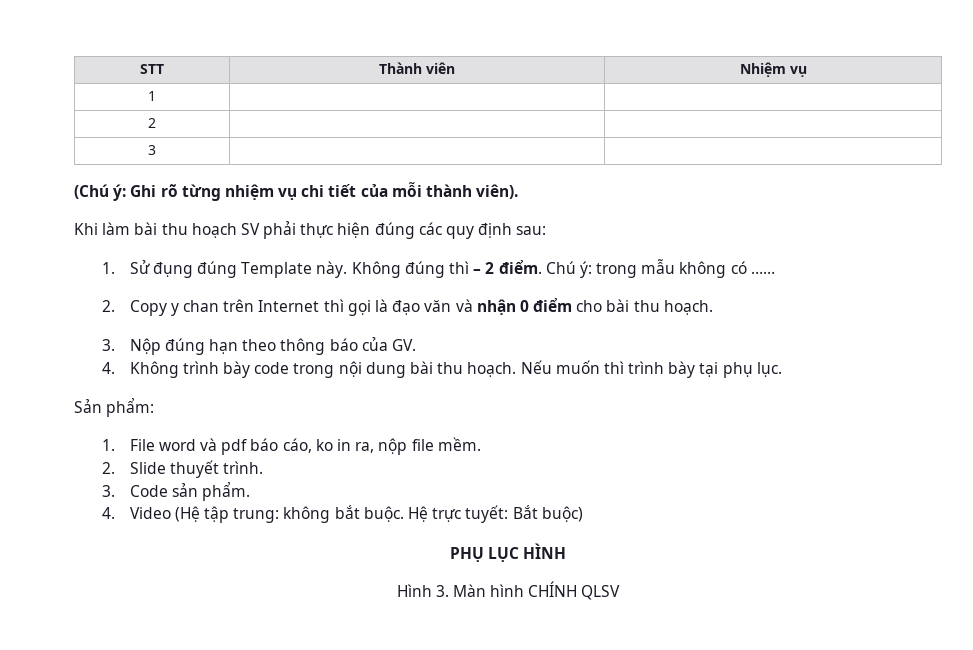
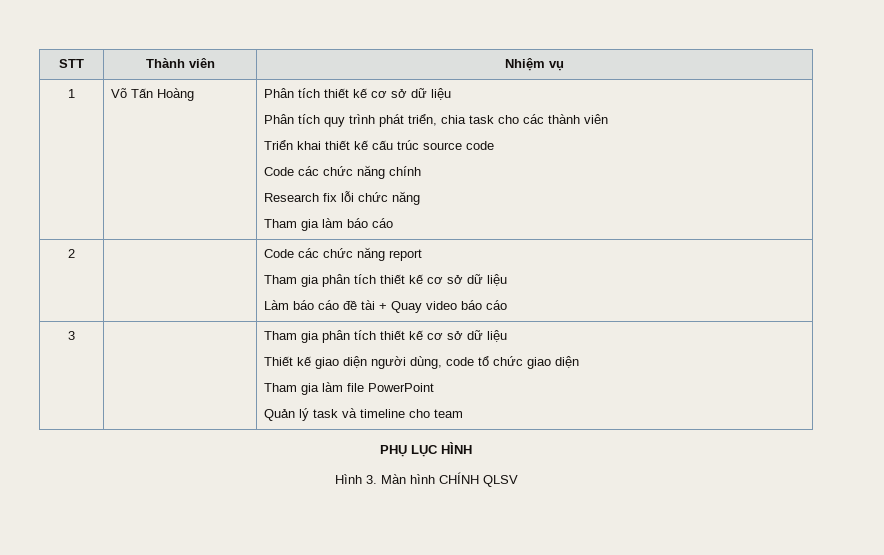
[148,118,156,128] [148,145,156,155] [74,182,519,201] [74,221,547,239] [101,259,775,278] [101,298,713,316] [101,337,416,355] [101,360,782,378] [74,398,155,417] [101,437,481,455] [101,460,264,478] [101,482,251,501] [101,505,583,523] | // 2 | | // 3 | | // (Chú ý: Ghi rõ từng nhiệm vụ chi tiết của mỗi thành viên). // Khi làm bài thu hoạch SV phải thực hiện đúng các quy định sau: // 1. Sử đụng đúng Template này. Không đúng thì – 2 điểm. Chú ý: trong mẫu không có …… // 2. Copy y chan trên Internet thì gọi là đạo văn và nhận 0 điểm cho bài thu hoạch. // 3. Nộp đúng hạn theo thông báo của GV. // 4. Không trình bày code trong nội dung bài thu hoạch. Nếu muốn thì trình bày tại phụ lục. // Sản phẩm: // 1. File word và pdf báo cáo, ko in ra, nộp file mềm. // 2. Slide thuyết trình. // 3. Code sản phẩm. // 4. Video (Hệ tập trung: không bắt buộc. Hệ trực tuyết: Bắt buộc) -> [111,88,195,101] [264,88,452,100] [264,114,609,127] [264,140,495,150] [264,165,422,179] [264,191,421,205] [264,218,394,231] [68,249,75,258] [264,247,423,261] [264,274,508,287] [264,300,508,313] [68,331,75,340] [264,330,508,343] [264,356,580,369] [264,382,435,395] [264,408,464,421] Võ Tấn Hoàng | Phân tích thiết kế cơ sở dữ liệu // Phân tích quy trình phát triển, chia task cho các thành viên // Triển khai thiết kế cấu trúc source code // Code các chức năng chính // Research fix lỗi chức năng // Tham gia làm báo cáo // 2 | | Code các chức năng report // Tham gia phân tích thiết kế cơ sở dữ liệu // Làm báo cáo đề tài + Quay video báo cáo // 3 | | Tham gia phân tích thiết kế cơ sở dữ liệu // Thiết kế giao diện người dùng, code tổ chức giao diện // Tham gia làm file PowerPoint // Quản lý task và timeline cho team

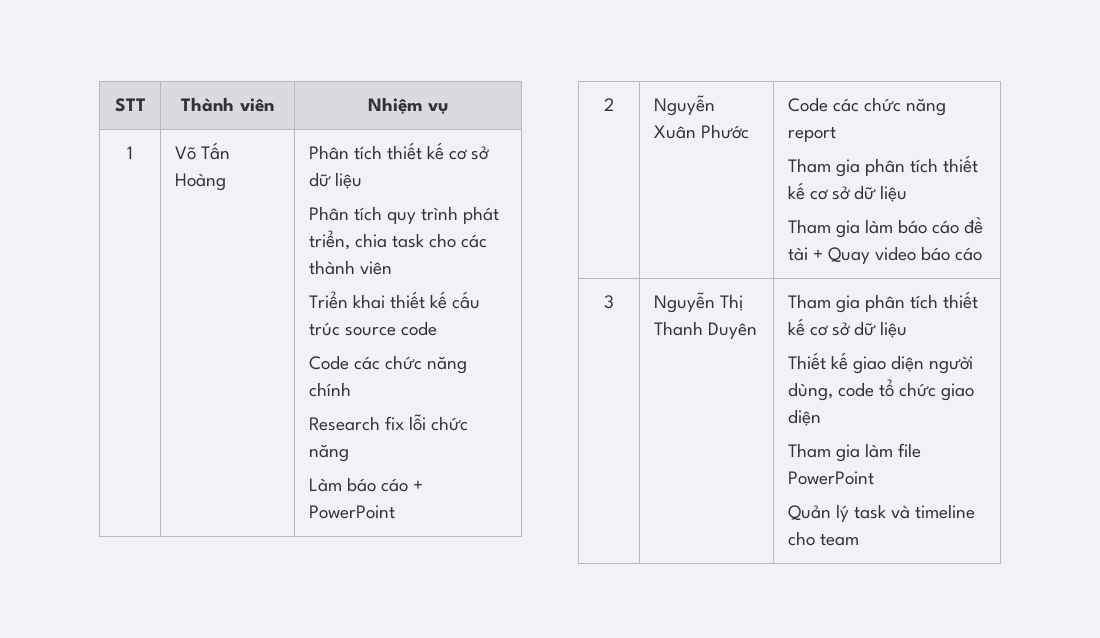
[264,218,394,231] Tham gia làm báo cáo -> [308,477,424,492] [308,505,395,519] Làm báo cáo + PowerPoint
(75, 253) none -> [653,95,715,116] [653,124,749,139] Nguyễn Xuân Phước
[264,300,290,310] Làm -> [787,219,893,238] Tham gia làm
(75, 335) none -> [653,292,743,313] [653,321,757,339] Nguyễn Thị Thanh Duyên
[380,442,472,457] [334,472,518,487] // PHỤ LỤC HÌNH // Hình 3. Màn hình CHÍNH QLSV -> (859, 540) none

